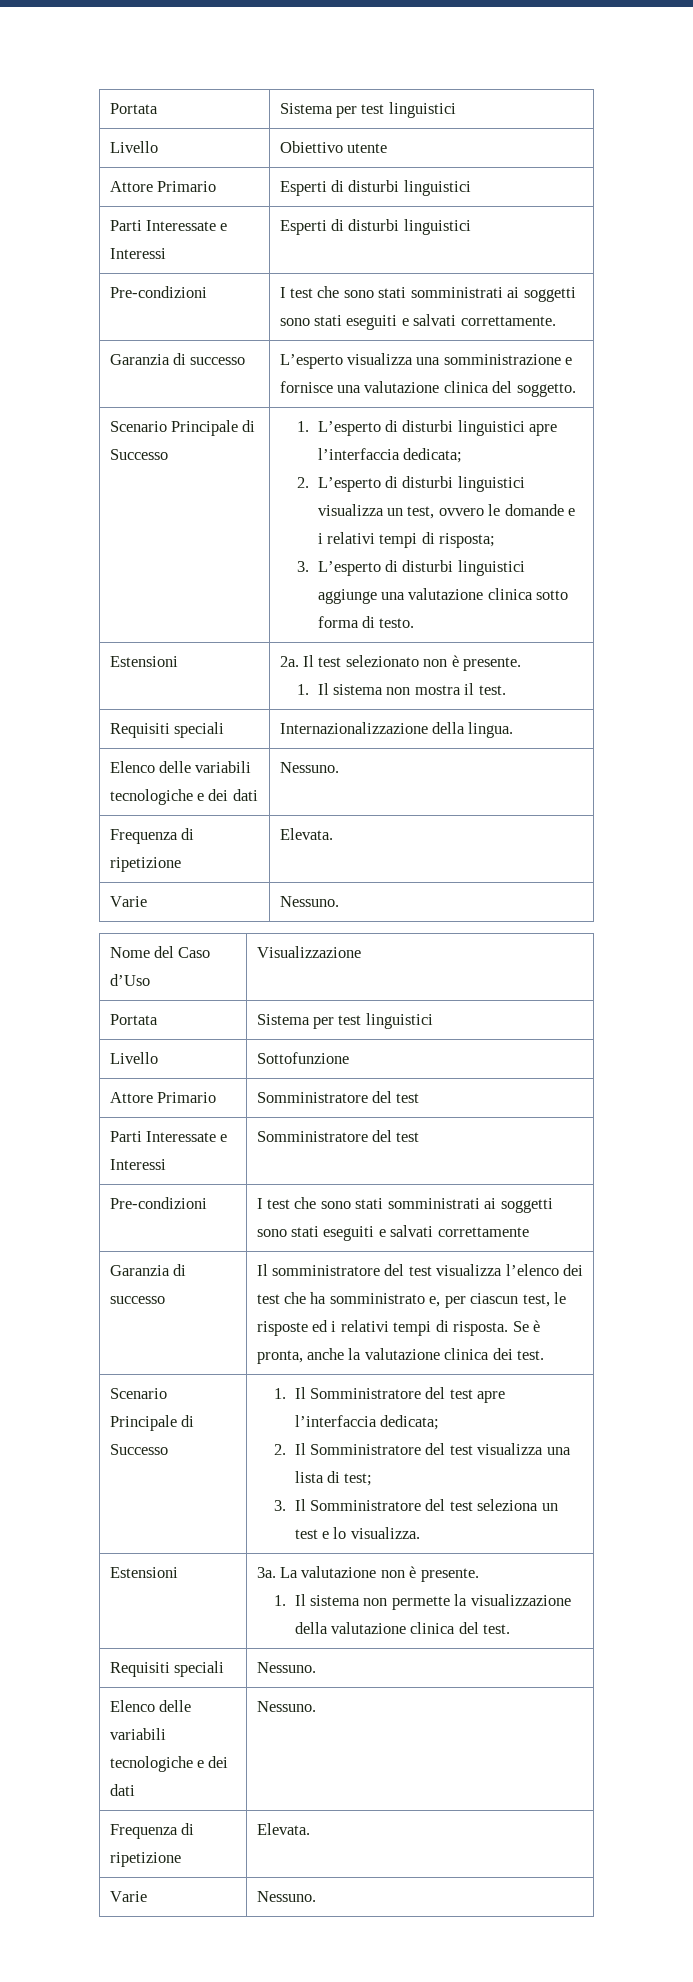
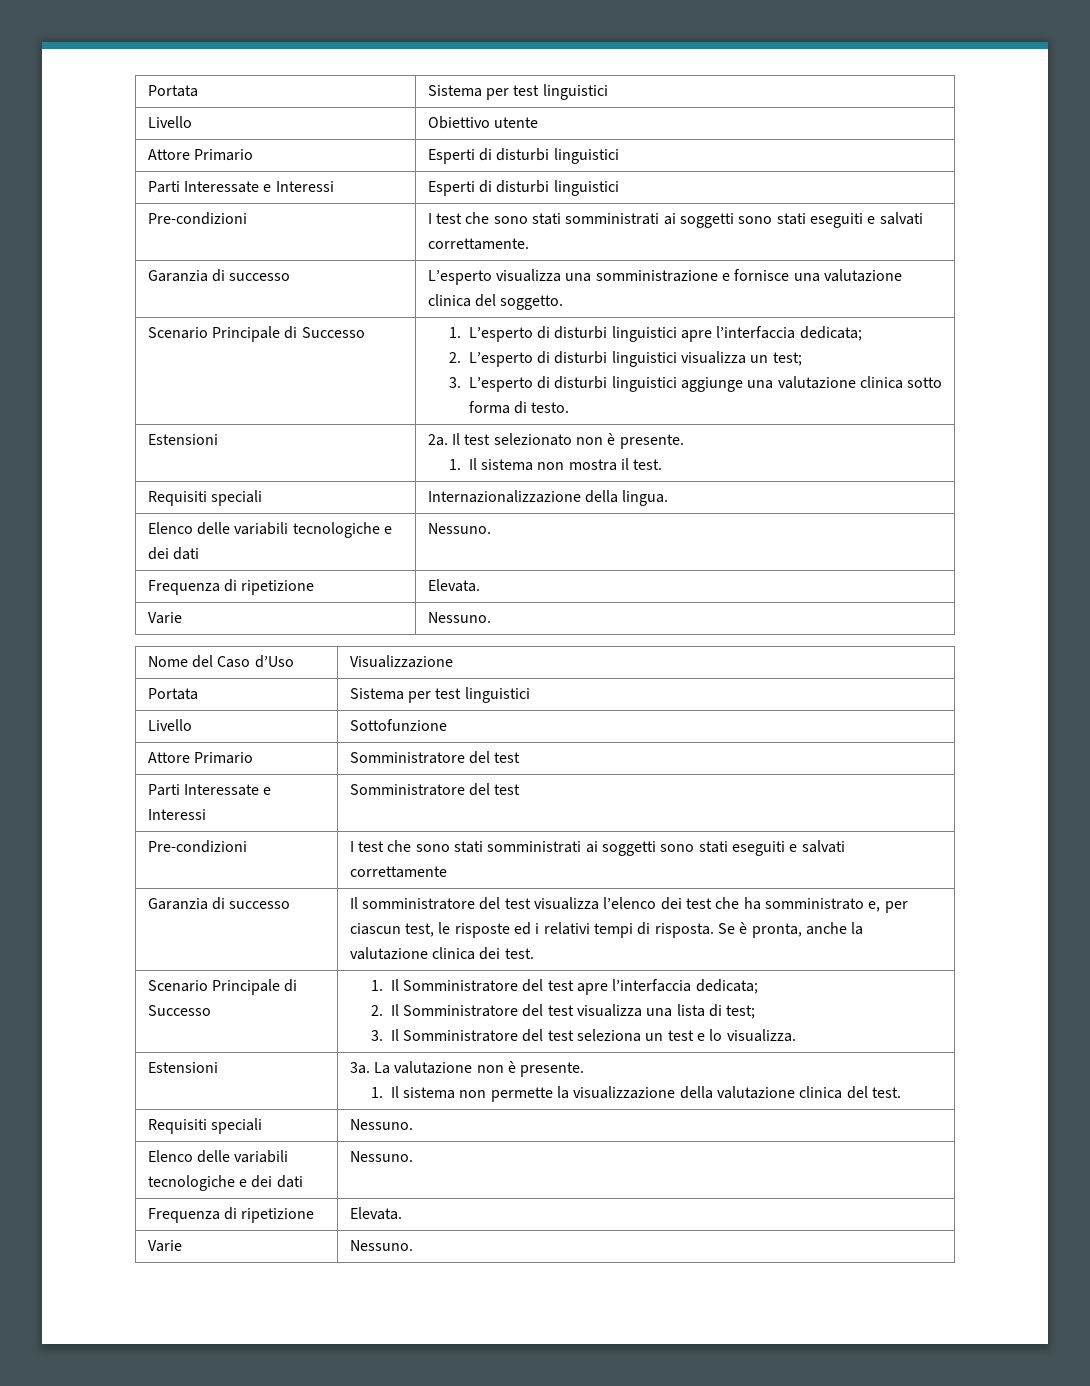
[407,504,576,519] [317,532,496,548] test, ovvero le domande e i relativi tempi di risposta; -> [772,352,802,366] test;

